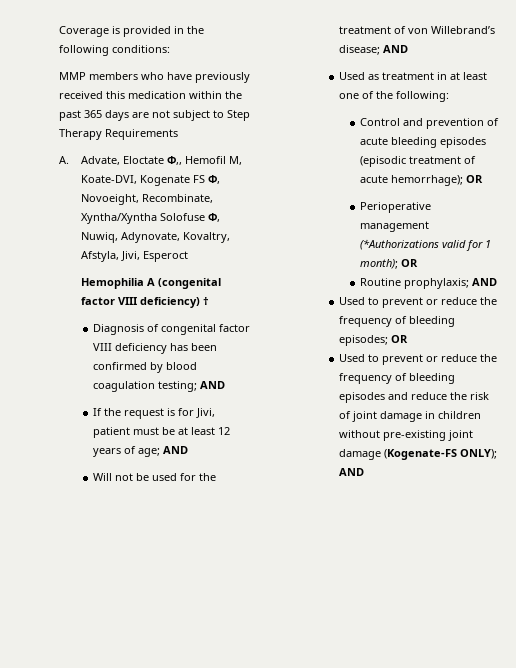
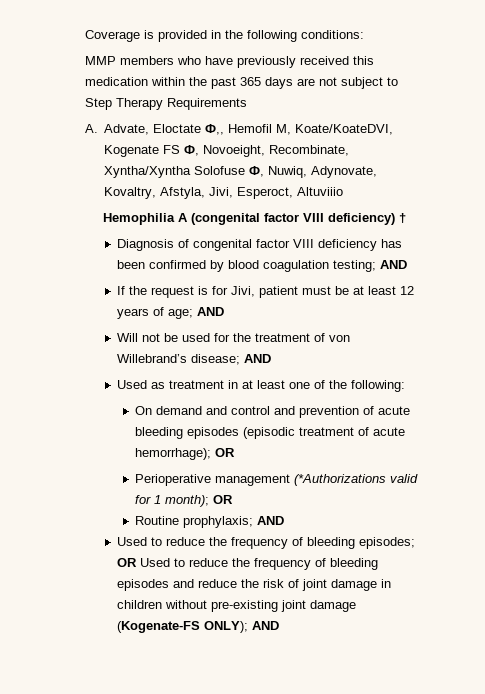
[80,175,137,184] Koate-DVI, -> [295,124,394,135] Koate/KoateDVI,
[142,251,188,262] Esperoct -> [237,187,344,199] Esperoct, Altuviiio
[359,118,400,126] Control -> [135,406,271,415] On demand and control
[381,297,438,308] prevent or -> (163, 541) none
[338,354,438,365] // Used to prevent or -> [140,558,186,567] Used to

